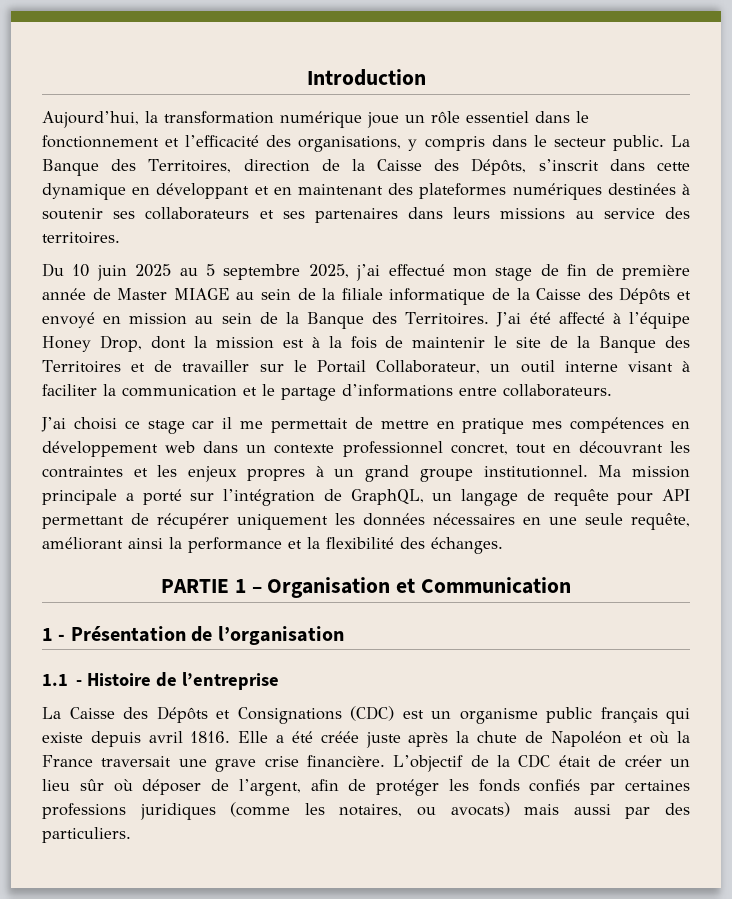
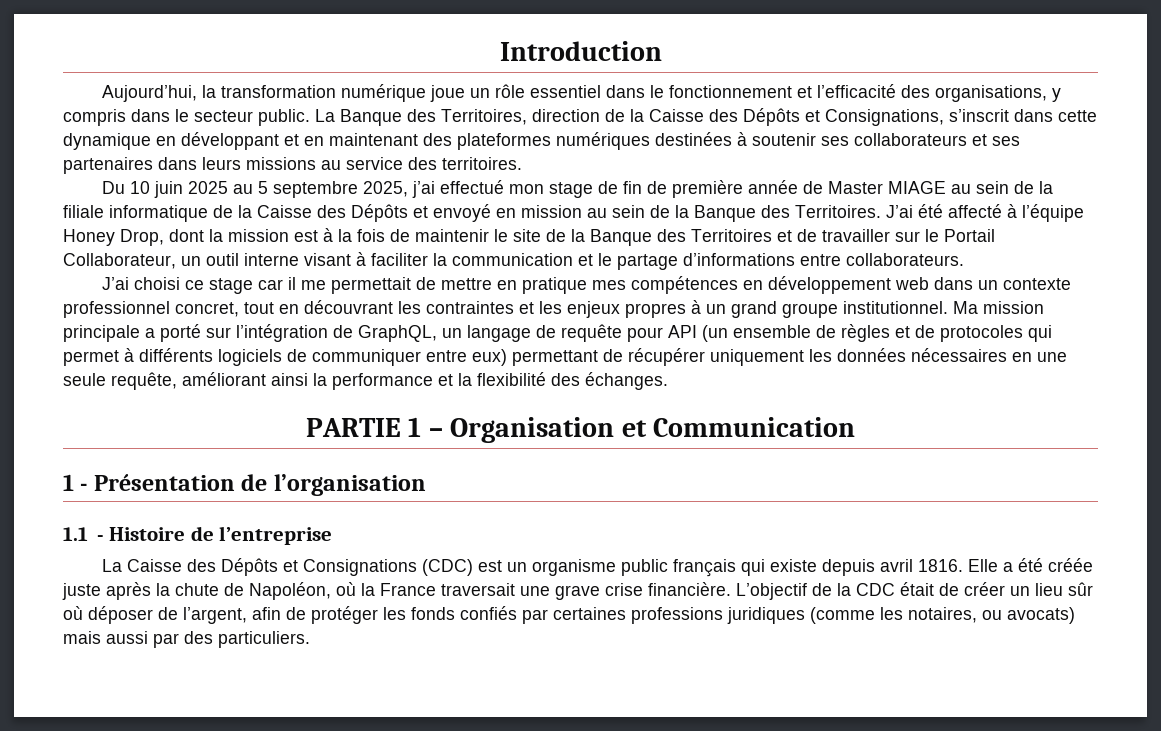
[471,158,527,175] Dépôts, -> [743,108,944,126] Dépôts et Consignations,
(690, 495) none -> [702,324,1052,342] [63,348,507,366] (un ensemble de règles et de protocoles qui permet à différents logiciels de communiquer entre eux)
[550,731,644,747] Napoléon et -> [249,582,331,600] Napoléon,

